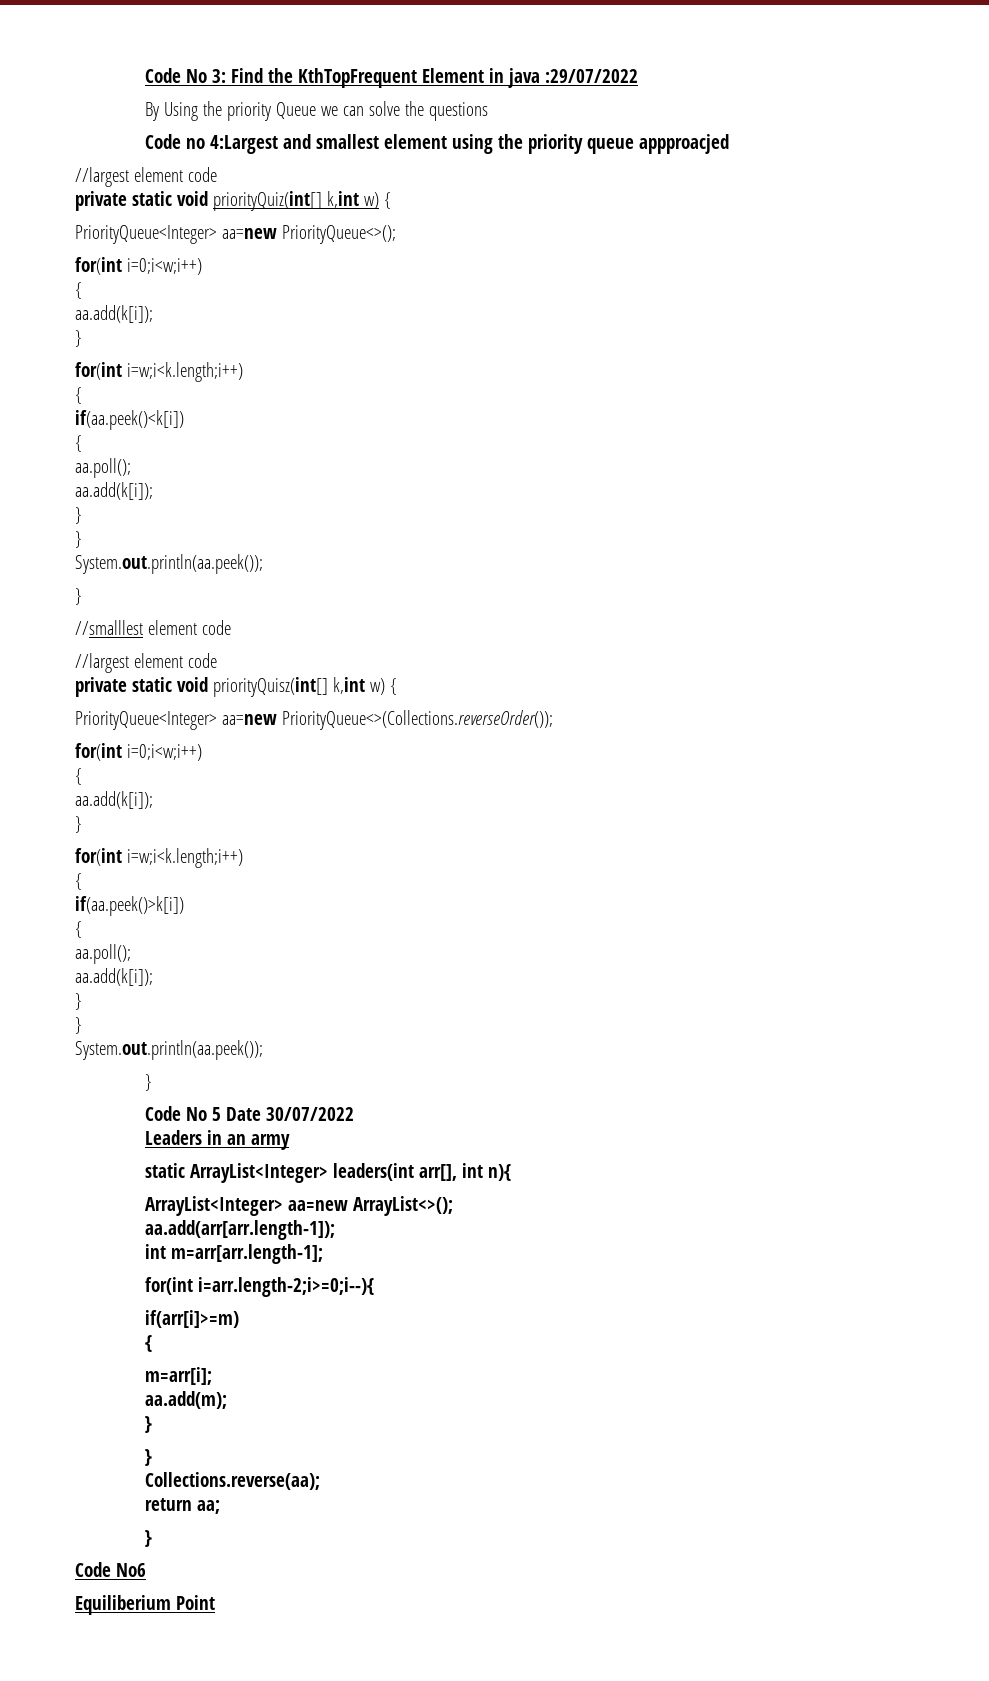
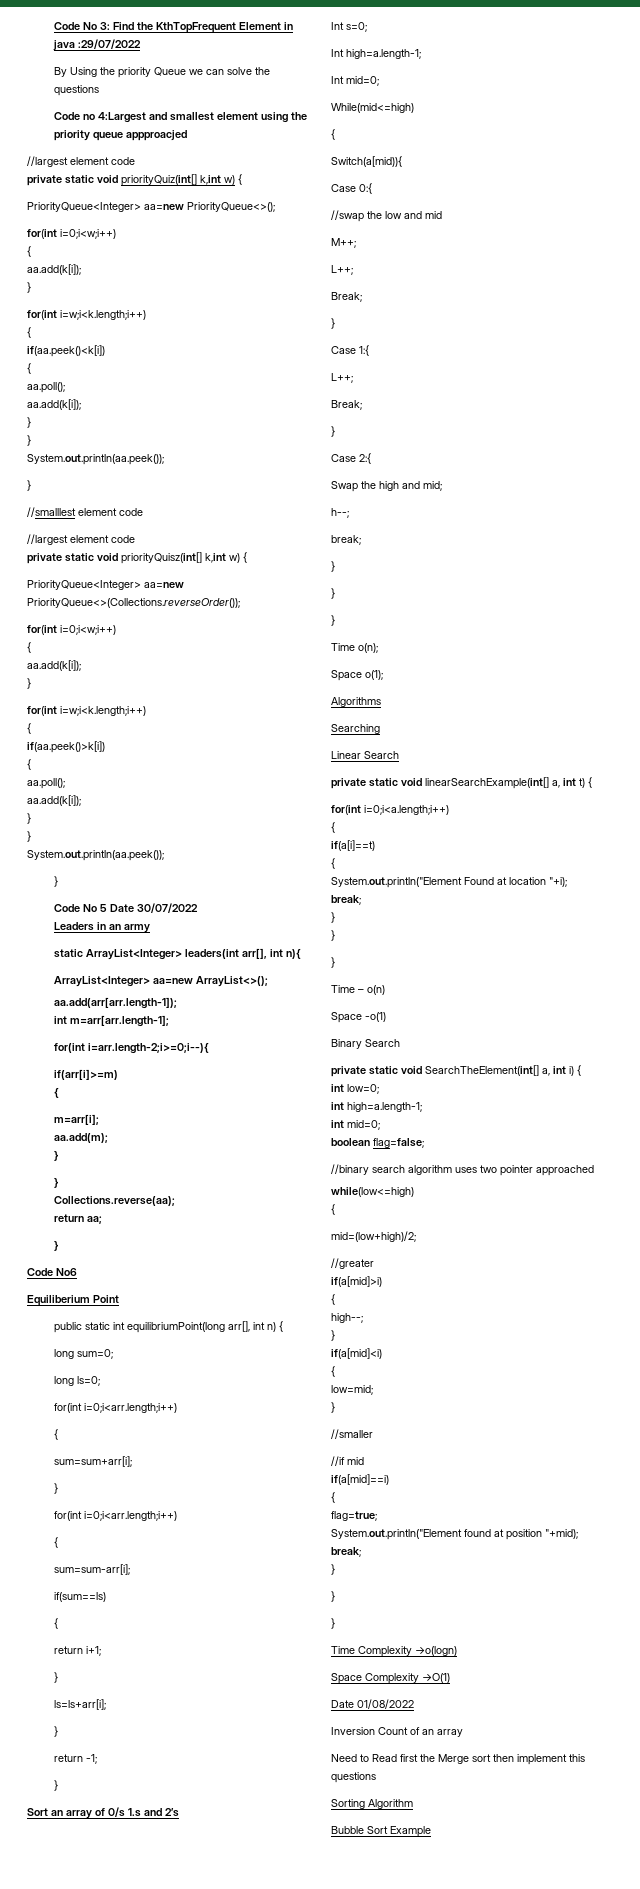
(215, 1602) none -> [53,1321,283,1333] [53,1349,113,1359] [53,1376,100,1386] [53,1403,177,1413] [53,1429,58,1440] [53,1456,132,1467] [53,1483,58,1494] [53,1511,177,1521] [53,1537,58,1548] [53,1564,130,1575] [53,1592,106,1602] [53,1618,58,1629] [53,1646,101,1656] [53,1672,58,1683] [53,1699,106,1710] [53,1726,58,1737] [53,1754,97,1764] [53,1780,58,1791] [27,1807,179,1819] [331,22,367,32] [331,49,421,59] [331,76,379,86] [331,103,414,113] [331,129,335,140] [331,156,402,167] [331,183,372,194] [331,210,442,222] [331,238,356,248] [331,265,353,275] [331,292,362,302] [331,318,335,329] [331,345,369,356] [331,373,353,383] [331,400,362,410] [331,426,335,437] [331,453,371,464] [331,481,442,492] [331,508,349,518] [331,535,361,545] [331,561,335,572] [331,588,335,599] [331,615,335,626] [331,643,378,653] [331,670,383,681] [331,697,381,707] [331,724,380,734] [331,751,399,759] [331,777,592,789] [331,805,449,815] [331,822,335,833] [331,840,375,851] [331,858,335,869] [331,877,567,888] [331,895,361,905] [331,912,335,923] [331,930,335,941] [331,957,335,968] [331,985,385,995] [331,1012,386,1023] [331,1039,400,1049] [331,1065,581,1077] [331,1084,379,1094] [331,1102,422,1112] [331,1120,380,1130] [331,1138,424,1148] [331,1164,594,1176] [331,1187,414,1197] [331,1204,335,1215] [331,1231,416,1242] [331,1258,374,1269] [331,1276,382,1287] [331,1294,335,1305] [331,1313,363,1323] [331,1330,335,1341] [331,1348,382,1359] [331,1366,335,1377] [331,1385,373,1395] [331,1402,335,1413] [331,1429,373,1439] [331,1456,364,1466] [331,1474,389,1485] [331,1492,335,1503] [331,1511,377,1521] [331,1529,578,1540] [331,1547,361,1557] [331,1564,335,1575] [331,1591,335,1602] [331,1618,335,1629] [331,1646,457,1657] [331,1673,450,1684] [331,1699,414,1709] [331,1727,463,1737] [331,1754,585,1765] [331,1772,376,1783] [331,1799,413,1809] [331,1826,431,1837] // public static int equilibriumPoint(long arr[], int n) { // long sum=0; // long ls=0; // for(int i=0;i<arr.length;i++) // { // sum=sum+arr[i]; // } // for(int i=0;i<arr.length;i++) // { // sum=sum-arr[i]; // if(sum==ls) // { // return i+1; // } // ls=ls+arr[i]; // } // return -1; // } // Sort an array of 0/s 1.s and 2’s // Int s=0; // Int high=a.length-1; // Int mid=0; // While(mid<=high) // { // Switch(a[mid)){ // Case 0:{ // //swap the low and mid // M++; // L++; // Break; // } // Case 1:{ // L++; // Break; // } // Case 2:{ // Swap the high and mid; // h--; // break; // } // } // } // Time o(n); // Space o(1); // Algorithms // Searching // Linear Search // private static void linearSearchExample(int[] a, int t) { // for(int i=0;i<a.length;i++) // { // if(a[i]==t) // { // System.out.println("Element Found at location "+i); // break; // } // } // } // Time – o(n) // Space -o(1) // Binary Search // private static void SearchTheElement(int[] a, int i) { // int low=0; // int high=a.length-1; // int mid=0; // boolean flag=false; // //binary search algorithm uses two pointer approached // while(low<=high) // { // mid=(low+high)/2; // //greater // if(a[mid]>i) // { // high--; // } // if(a[mid]<i) // { // low=mid; // } // //smaller // //if mid // if(a[mid]==i) // { // flag=true; // System.out.println("Element found at position "+mid); // break; // } // } // } // Time Complexity →o(logn) // Space Complexity →O(1) // Date 01/08/2022 // Inversion Count of an array // Need to Read first the Merge sort then implement this questions // Sorting Algorithm // Bubble Sort Example

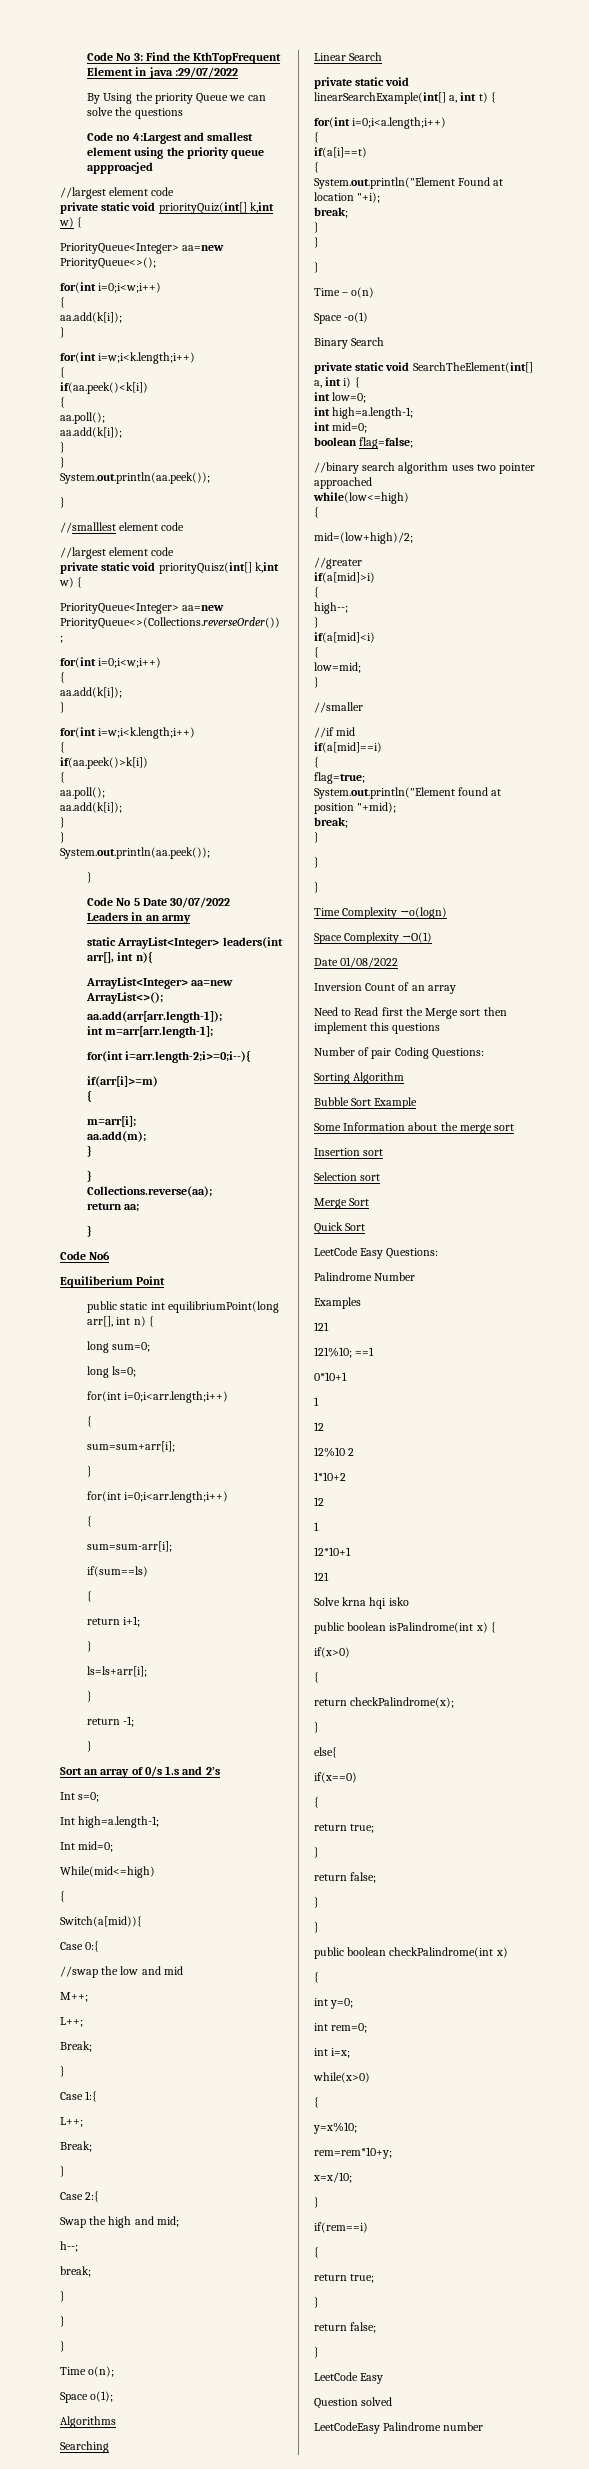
(376, 1777) none -> [314,1047,484,1059] // Number of pair Coding Questions:
(431, 1831) none -> [314,1122,515,1134] [314,1148,384,1156] [314,1172,381,1181] [314,1198,370,1209] [314,1222,366,1234] [314,1247,439,1259] [314,1272,416,1281] [314,1297,361,1309] [314,1322,329,1331] [314,1347,375,1358] [314,1372,347,1381] [314,1397,319,1406] [314,1422,324,1431] [314,1447,355,1457] [314,1472,346,1481] [314,1497,324,1506] [314,1522,319,1531] [314,1547,351,1556] [314,1572,329,1581] [314,1597,409,1609] [314,1622,496,1634] [314,1647,350,1658] [314,1672,319,1683] [314,1697,455,1708] [314,1722,319,1733] [314,1747,337,1758] [314,1772,357,1783] [314,1797,319,1808] [314,1824,375,1833] [314,1847,319,1858] [314,1872,377,1883] [314,1897,319,1908] [314,1922,319,1933] [314,1947,508,1959] [314,1972,319,1983] [314,1998,354,2009] [314,2023,368,2033] [314,2048,351,2058] [313,2072,370,2083] [314,2097,319,2108] [313,2122,357,2134] [314,2147,392,2159] [313,2172,352,2183] [314,2197,319,2208] [314,2222,368,2233] [314,2247,319,2258] [314,2274,375,2283] [314,2297,319,2308] [314,2322,377,2333] [314,2347,319,2358] [314,2372,384,2384] [314,2397,393,2409] [314,2422,484,2434] // Some Information about the merge sort // Insertion sort // Selection sort // Merge Sort // Quick Sort // LeetCode Easy Questions: // Palindrome Number // Examples // 121 // 121%10; ==1 // 0*10+1 // 1 // 12 // 12%10 2 // 1*10+2 // 12 // 1 // 12*10+1 // 121 // Solve krna hqi isko // public boolean isPalindrome(int x) { // if(x>0) // { // return checkPalindrome(x); // } // else{ // if(x==0) // { // return true; // } // return false; // } // } // public boolean checkPalindrome(int x) // { // int y=0; // int rem=0; // int i=x; // while(x>0) // { // y=x%10; // rem=rem*10+y; // x=x/10; // } // if(rem==i) // { // return true; // } // return false; // } // LeetCode Easy // Question solved // LeetCodeEasy Palindrome number

